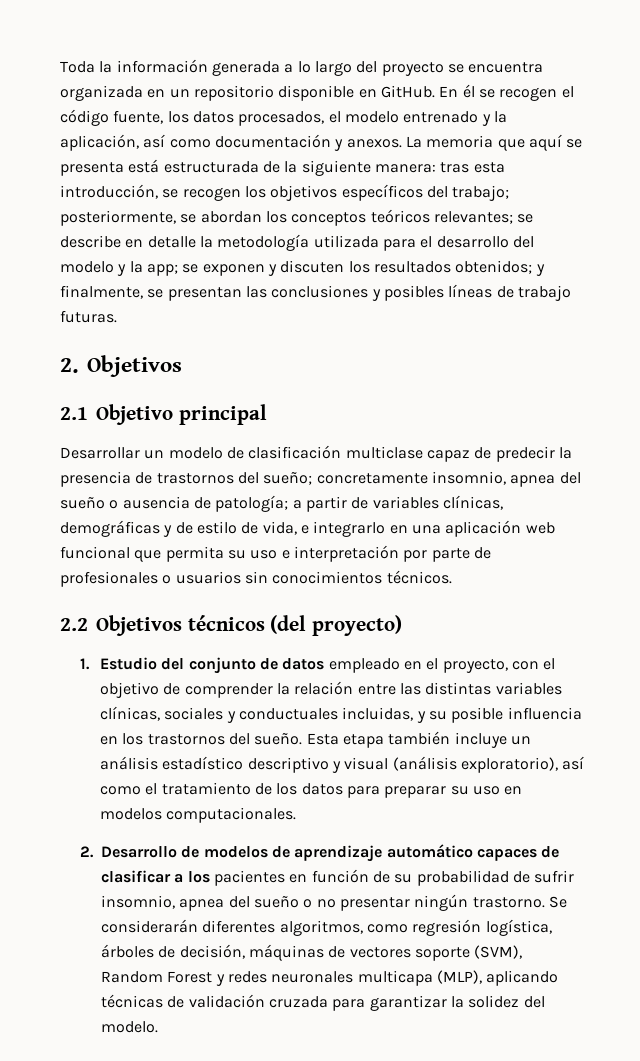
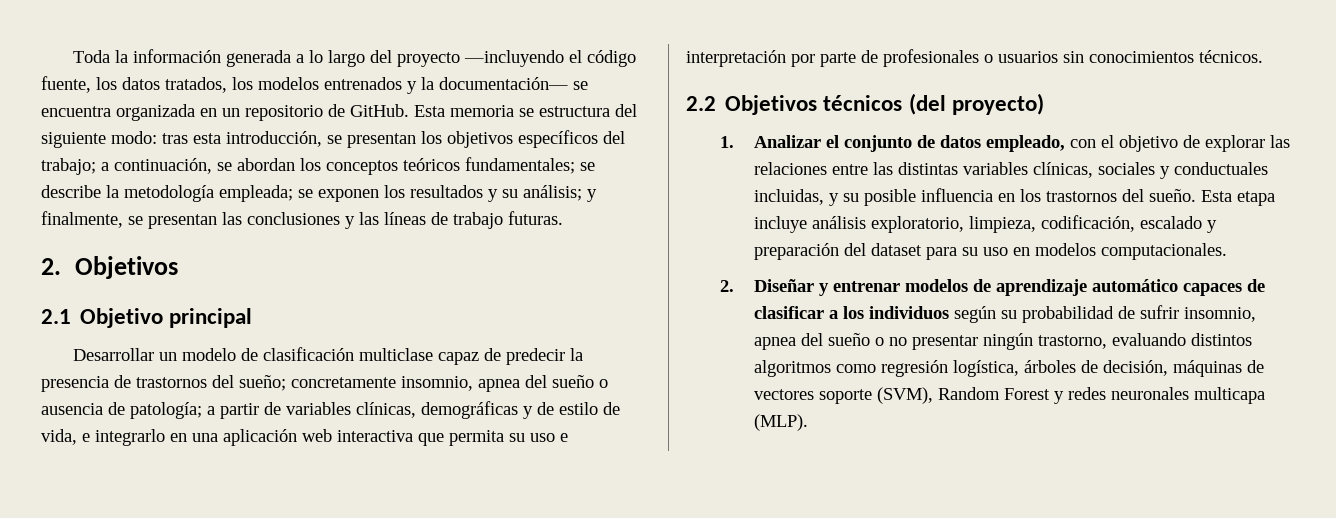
(444, 69) none -> [464,50,637,67] [41,76,568,94] —incluyendo el código fuente, los datos tratados, los modelos entrenados y la documentación—
[278,84,574,101] [60,109,507,126] [60,134,583,151] [60,159,436,176] disponible en GitHub. En él se recogen el código fuente, los datos procesados, el modelo entrenado y la aplicación, así como documentación y anexos. La memoria que aquí se presenta está estructurada de la siguiente manera: -> [328,104,637,117] [41,131,157,148] de GitHub. Esta memoria se estructura del siguiente modo:
[182,187,241,201] recogen -> [347,133,416,148] presentan
[60,210,176,226] posteriormente, -> [101,158,212,174] a continuación,
[433,211,513,224] relevantes; -> [465,157,575,174] fundamentales;
[125,234,534,251] [60,260,533,276] en detalle la metodología utilizada para el desarrollo del modelo y la app; se exponen y discuten los resultados obtenidos; -> [106,185,582,202] la metodología empleada; se exponen los resultados y su análisis;
[383,285,444,301] posibles -> [359,212,379,225] las
[60,546,130,559] funcional -> [337,430,413,442] interactiva
[100,657,185,670] Estudio del -> [753,135,839,148] Analizar el
[328,658,508,673] empleado en el proyecto, -> [985,135,1065,152] empleado,
[184,681,354,698] comprender la relación -> [1204,135,1290,152] [753,162,827,175] explorar las relaciones
[388,731,531,748] [100,756,585,773] [100,782,447,798] también incluye un análisis estadístico descriptivo y visual (análisis exploratorio), así como el tratamiento de los datos para preparar -> [753,215,1217,233] [753,243,957,260] incluye análisis exploratorio, limpieza, codificación, escalado y preparación del dataset para
[101,846,200,858] Desarrollo de -> [753,279,900,296] Diseñar y entrenar
[213,869,390,886] pacientes en función de -> [868,306,996,323] individuos según
[472,896,567,908] [101,919,363,936] trastorno. Se considerarán diferentes algoritmos, -> [1037,333,1252,349] [753,360,831,377] trastorno, evaluando distintos algoritmos
[436,970,559,986] [101,994,545,1011] [101,1021,159,1033] (MLP), aplicando técnicas de validación cruzada para garantizar la solidez del modelo. -> [753,414,808,431] (MLP).

